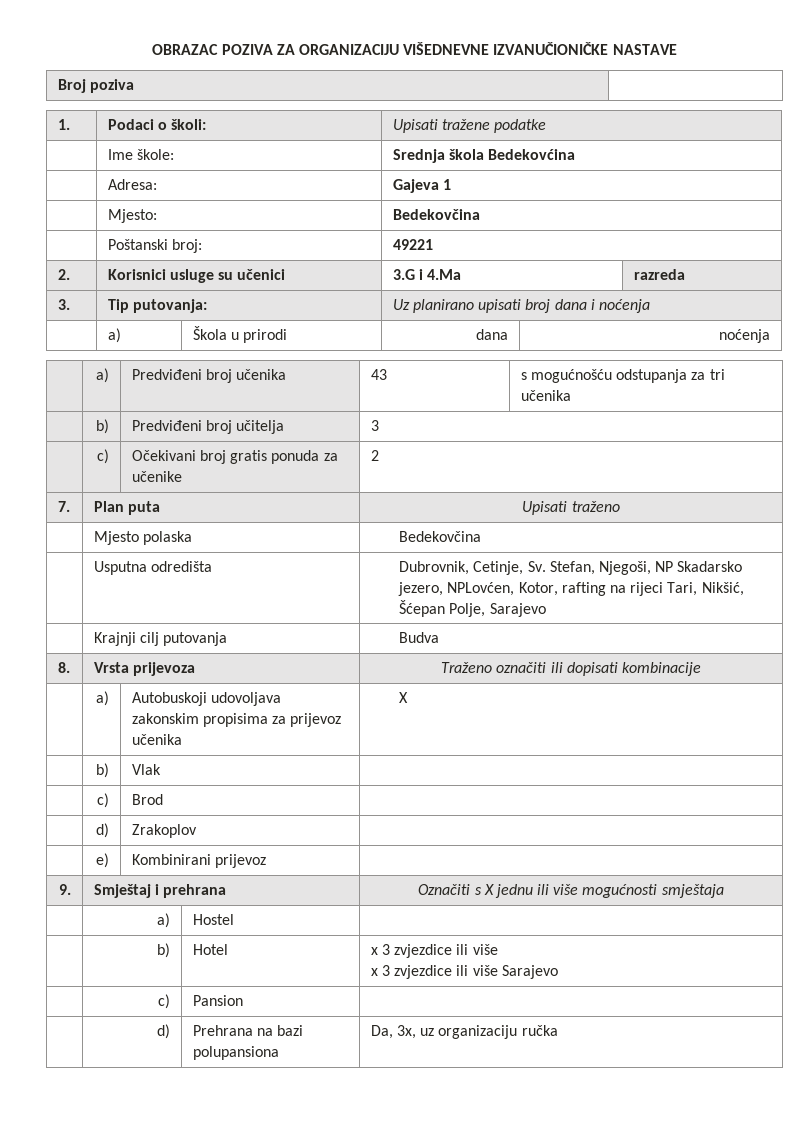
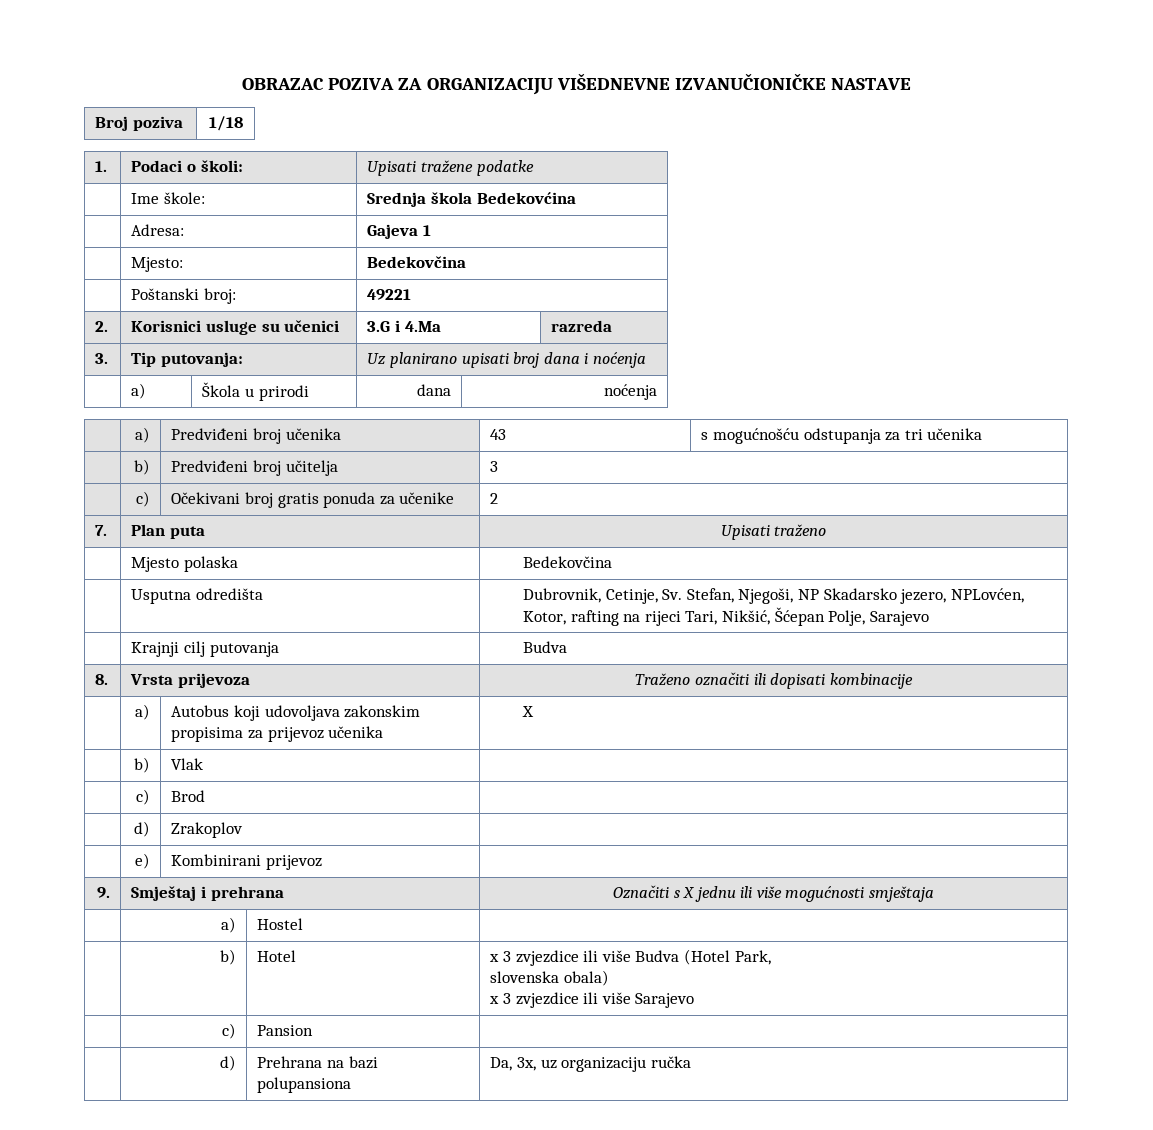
(135, 86) none -> [208,116,243,131] 1/18
[131,692,207,706] Autobuskoji -> [171,705,261,721] Autobus koji
(498, 949) none -> [635,949,771,965] [490,970,610,986] Budva (Hotel Park, // slovenska obala)

